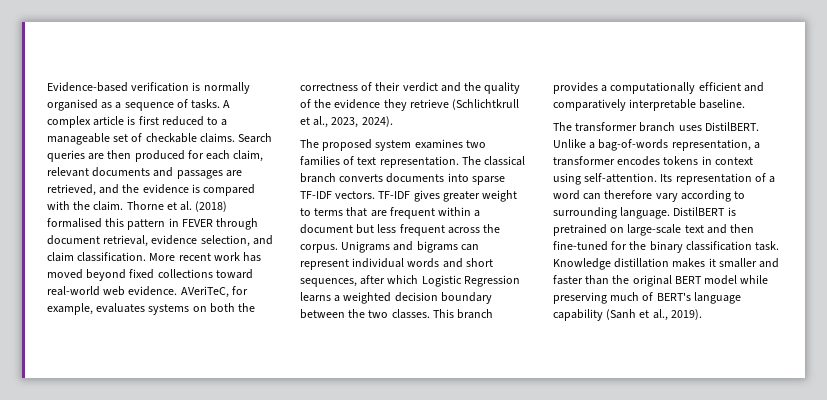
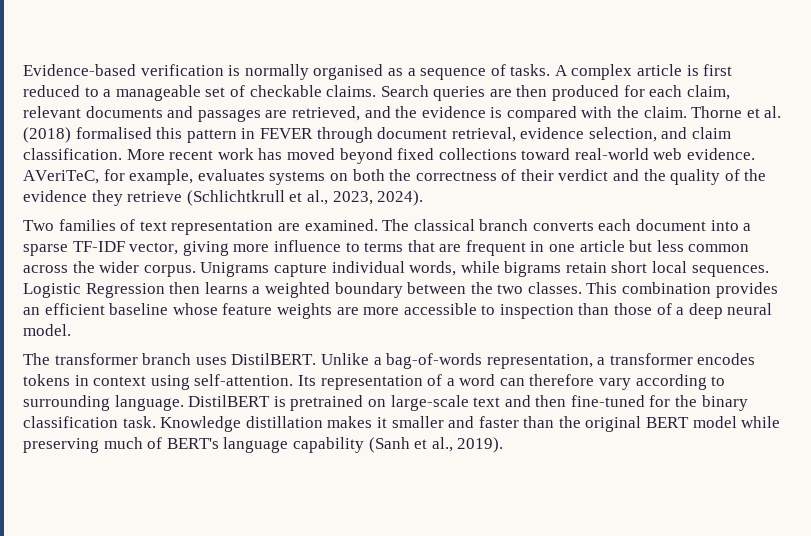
[300,139,486,151] [300,156,526,168] [300,173,505,185] [300,190,518,202] The proposed system examines two families of text representation. The classical branch converts documents into sparse TF-IDF vectors. TF-IDF gives greater weight -> [23,219,752,235] [23,240,341,256] Two families of text representation are examined. The classical branch converts each document into a sparse TF-IDF vector, giving more influence
[438,207,481,217] [300,224,353,234] within a document -> [530,240,625,252] in one article
[399,224,445,236] frequent -> [688,244,750,252] common
(501, 228) none -> [99,261,140,273] wider
[393,241,479,253] [300,258,493,270] [300,275,419,287] and bigrams can represent individual words and short sequences, after which -> [273,261,769,277] capture individual words, while bigrams retain short local sequences.
(520, 281) none -> [169,282,201,294] then
[394,292,438,302] decision -> (330, 290) none
[457,309,494,319] [553,82,764,94] [553,99,746,111] branch provides a computationally efficient and comparatively interpretable baseline. -> [622,282,778,298] [23,303,773,319] [23,324,71,336] combination provides an efficient baseline whose feature weights are more accessible to inspection than those of a deep neural model.

